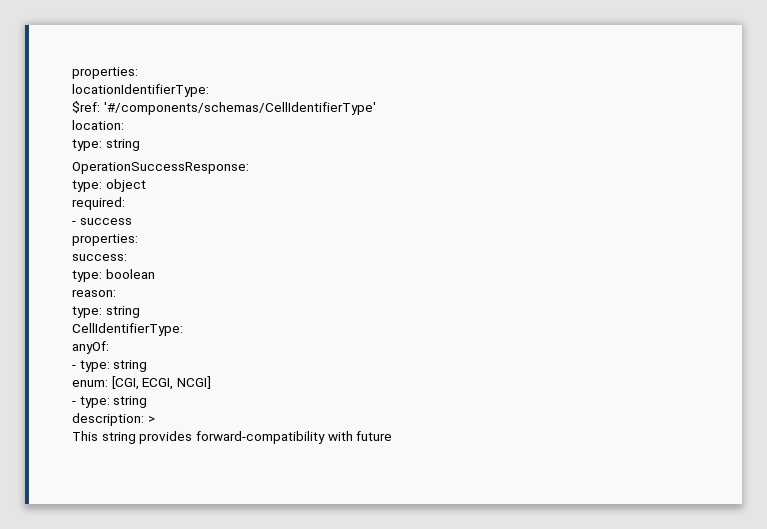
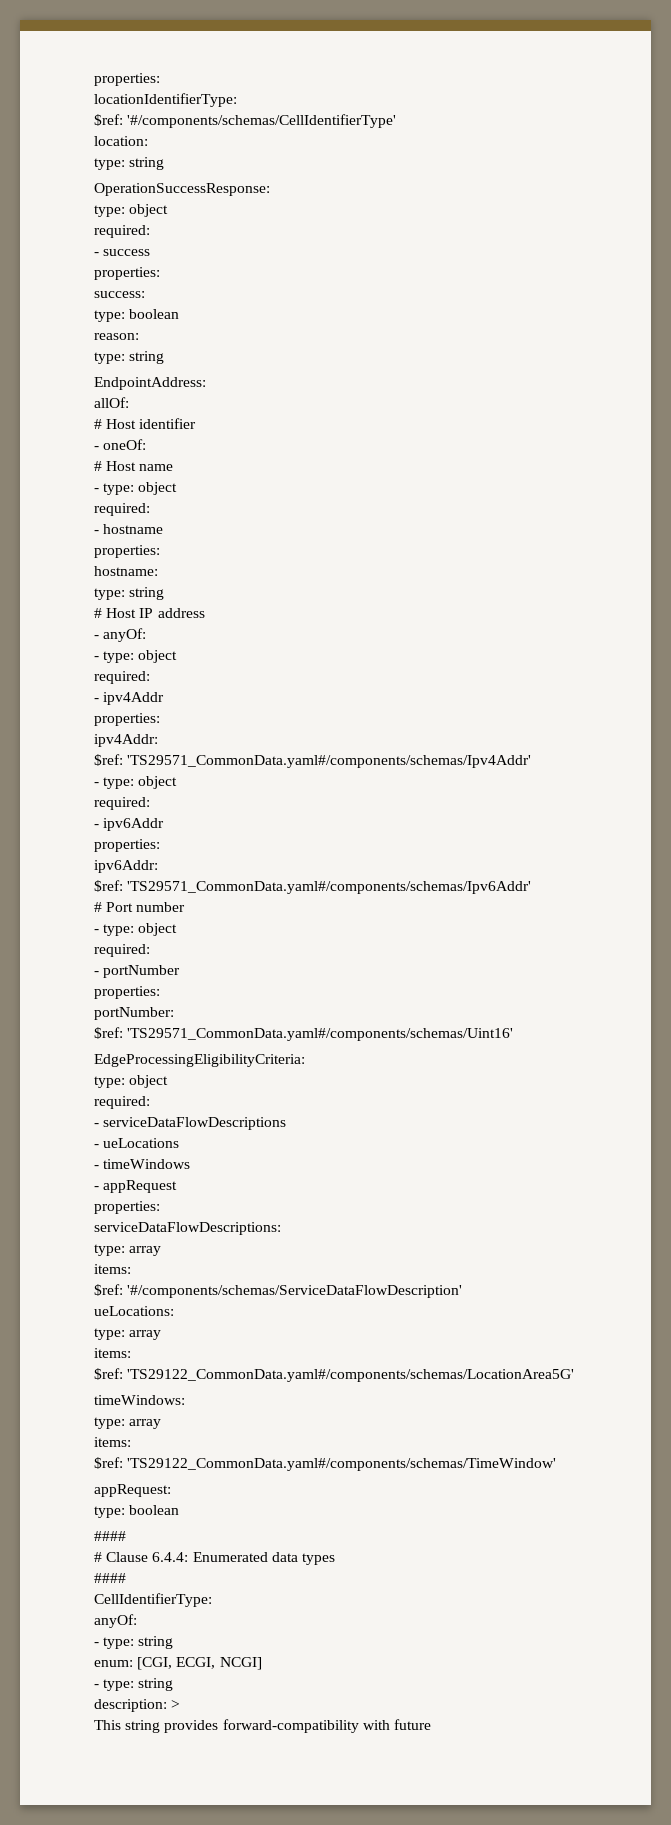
(140, 312) none -> [94,377,206,390] [94,397,129,408] [94,418,197,429] [94,439,147,450] [94,461,174,471] [94,482,178,495] [94,503,150,516] [94,524,164,534] [94,545,160,558] [94,566,158,576] [94,587,165,600] [94,608,205,618] [94,628,147,642] [94,650,178,663] [94,671,150,684] [94,692,165,705] [94,713,160,726] [94,734,158,747] [94,754,532,768] [94,776,178,789] [94,797,150,810] [94,818,165,831] [94,839,160,852] [94,860,158,873] [94,880,532,894] [94,902,186,912] [94,923,178,936] [94,944,150,957] [94,965,181,978] [94,986,160,999] [94,1007,174,1020] [94,1027,514,1041] [94,1054,305,1067] [94,1075,169,1088] [94,1096,150,1109] [94,1117,287,1130] [94,1138,180,1148] [94,1159,191,1169] [94,1180,178,1193] [94,1201,160,1214] [94,1222,281,1235] [94,1244,162,1256] [94,1264,131,1274] [94,1284,463,1298] [94,1306,174,1316] [94,1328,162,1340] [94,1348,131,1358] [94,1368,575,1382] [94,1395,185,1405] [94,1417,162,1429] [94,1437,131,1447] [94,1457,557,1471] [94,1484,171,1497] [94,1505,180,1518] [94,1531,126,1541] [94,1552,335,1565] [94,1573,126,1583] // EndpointAddress: // allOf: // # Host identifier // - oneOf: // # Host name // - type: object // required: // - hostname // properties: // hostname: // type: string // # Host IP address // - anyOf: // - type: object // required: // - ipv4Addr // properties: // ipv4Addr: // $ref: 'TS29571_CommonData.yaml#/components/schemas/Ipv4Addr' // - type: object // required: // - ipv6Addr // properties: // ipv6Addr: // $ref: 'TS29571_CommonData.yaml#/components/schemas/Ipv6Addr' // # Port number // - type: object // required: // - portNumber // properties: // portNumber: // $ref: 'TS29571_CommonData.yaml#/components/schemas/Uint16' // EdgeProcessingEligibilityCriteria: // type: object // required: // - serviceDataFlowDescriptions // - ueLocations // - timeWindows // - appRequest // properties: // serviceDataFlowDescriptions: // type: array // items: // $ref: '#/components/schemas/ServiceDataFlowDescription' // ueLocations: // type: array // items: // $ref: 'TS29122_CommonData.yaml#/components/schemas/LocationArea5G' // timeWindows: // type: array // items: // $ref: 'TS29122_CommonData.yaml#/components/schemas/TimeWindow' // appRequest: // type: boolean // #### // # Clause 6.4.4: Enumerated data types // ####

